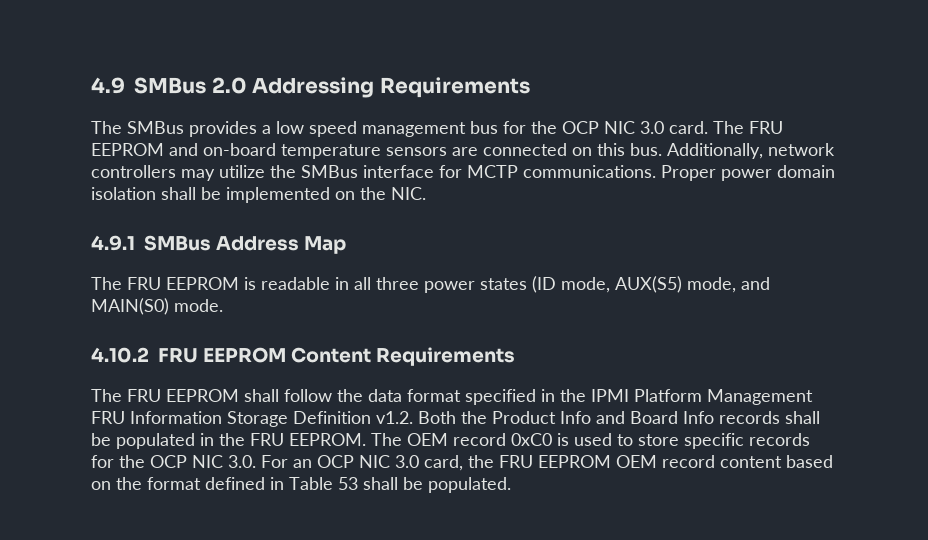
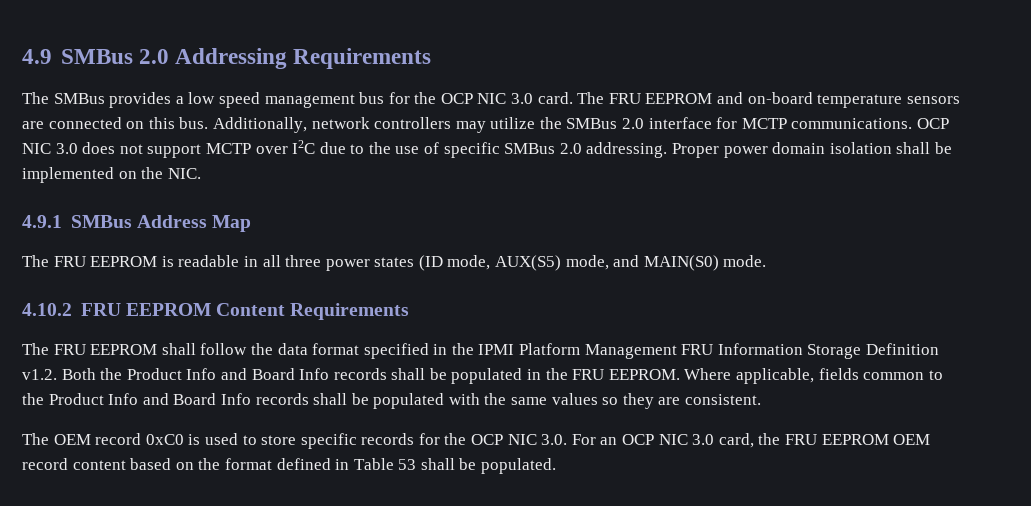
(358, 171) none -> [622,118,645,129] 2.0
(656, 171) none -> [917,118,950,129] [22,140,668,158] OCP NIC 3.0 does not support MCTP over I2C due to the use of specific SMBus 2.0 addressing.
(366, 439) none -> [684,368,943,384] [22,393,762,409] Where applicable, fields common to the Product Info and Board Info records shall be populated with the same values so they are consistent. //

